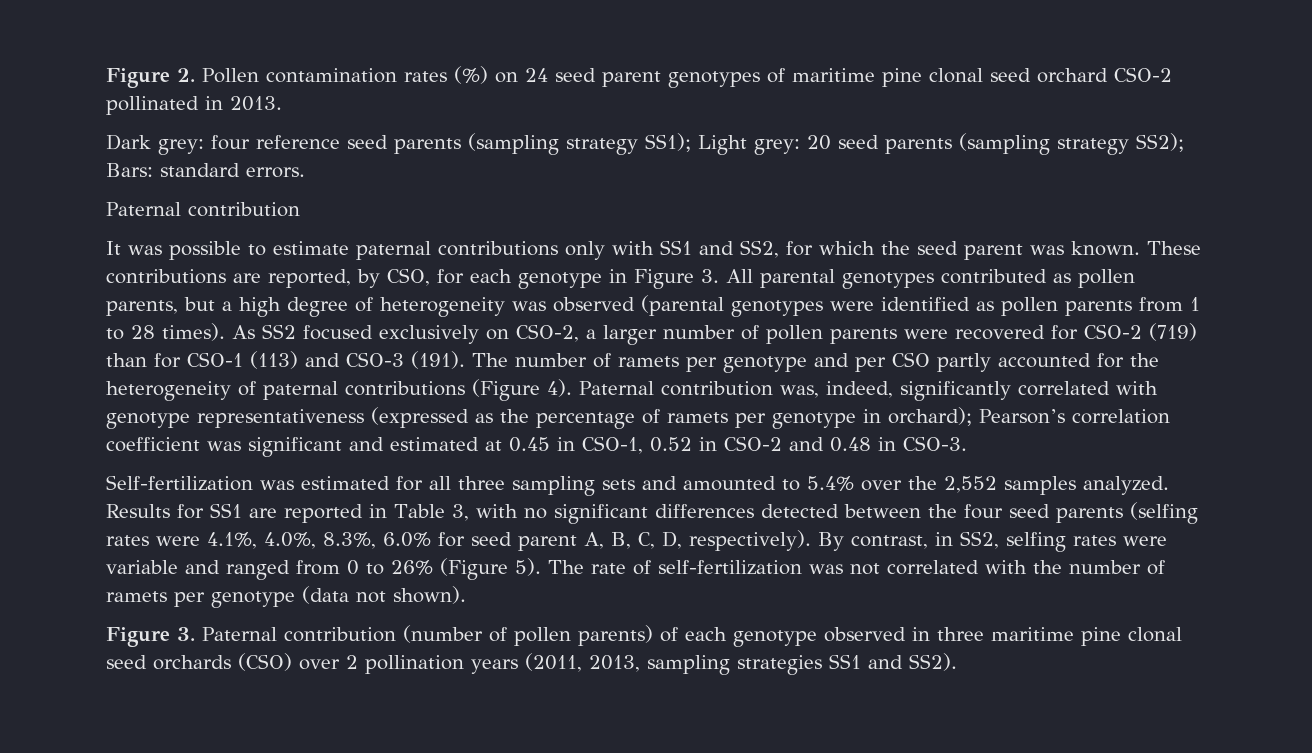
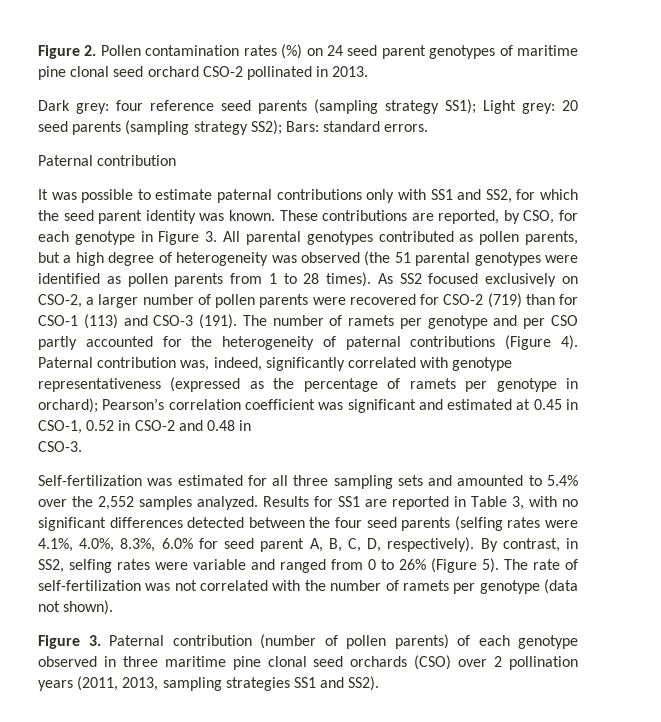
(1023, 252) none -> [145,210,196,224] identity
[641,295,724,316] (parental -> [364,251,471,266] (the 51 parental
(896, 444) none -> (252, 425) //

